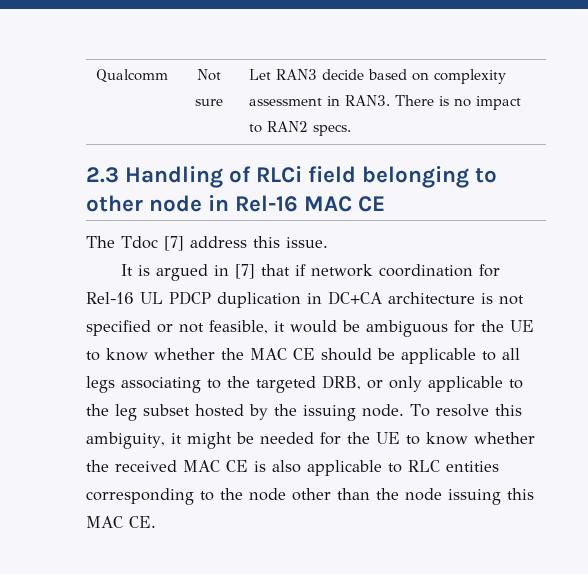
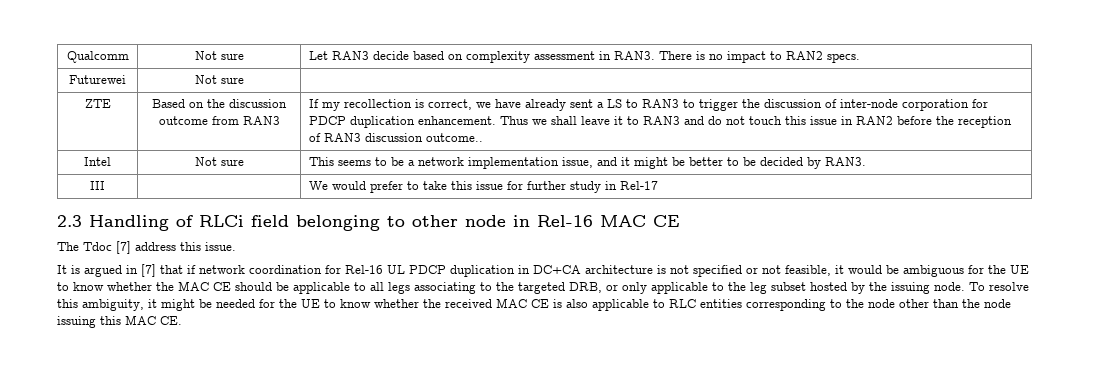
(352, 130) none -> [69,75,126,84] [194,75,244,84] [84,99,111,108] [152,99,287,108] [158,116,280,125] [308,99,988,111] [308,116,1012,128] [308,133,483,142] [84,157,111,166] [194,157,244,166] [308,157,866,169] [90,181,105,190] [308,181,658,193] // Futurewei | Not sure | // ZTE | Based on the discussion outcome from RAN3 | If my recollection is correct, we have already sent a LS to RAN3 to trigger the discussion of inter-node corporation for PDCP duplication enhancement. Thus we shall leave it to RAN3 and do not touch this issue in RAN2 before the reception of RAN3 discussion outcome.. // Intel | Not sure | This seems to be a network implementation issue, and it might be better to be decided by RAN3. // III | | We would prefer to take this issue for further study in Rel-17

